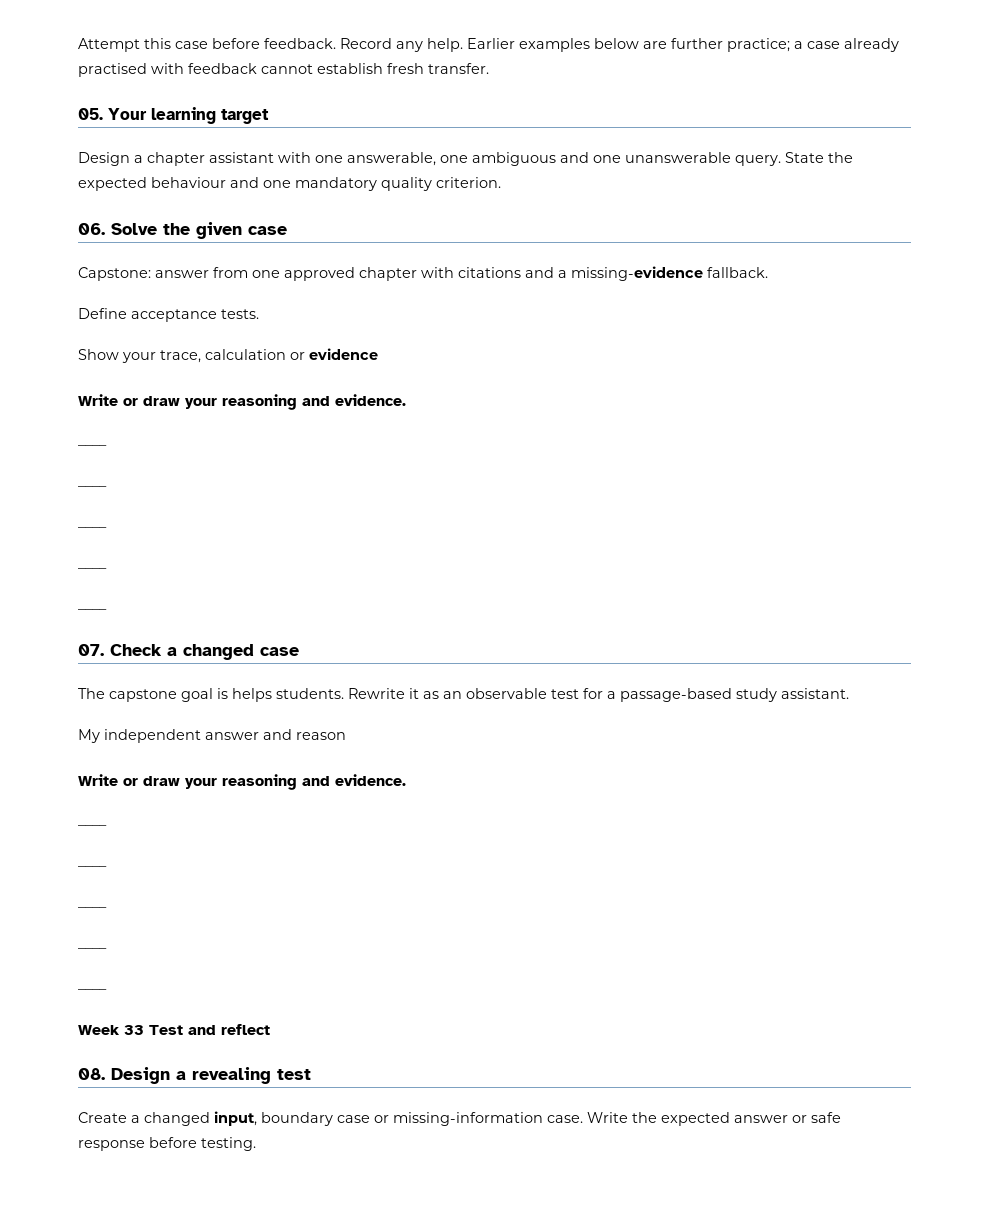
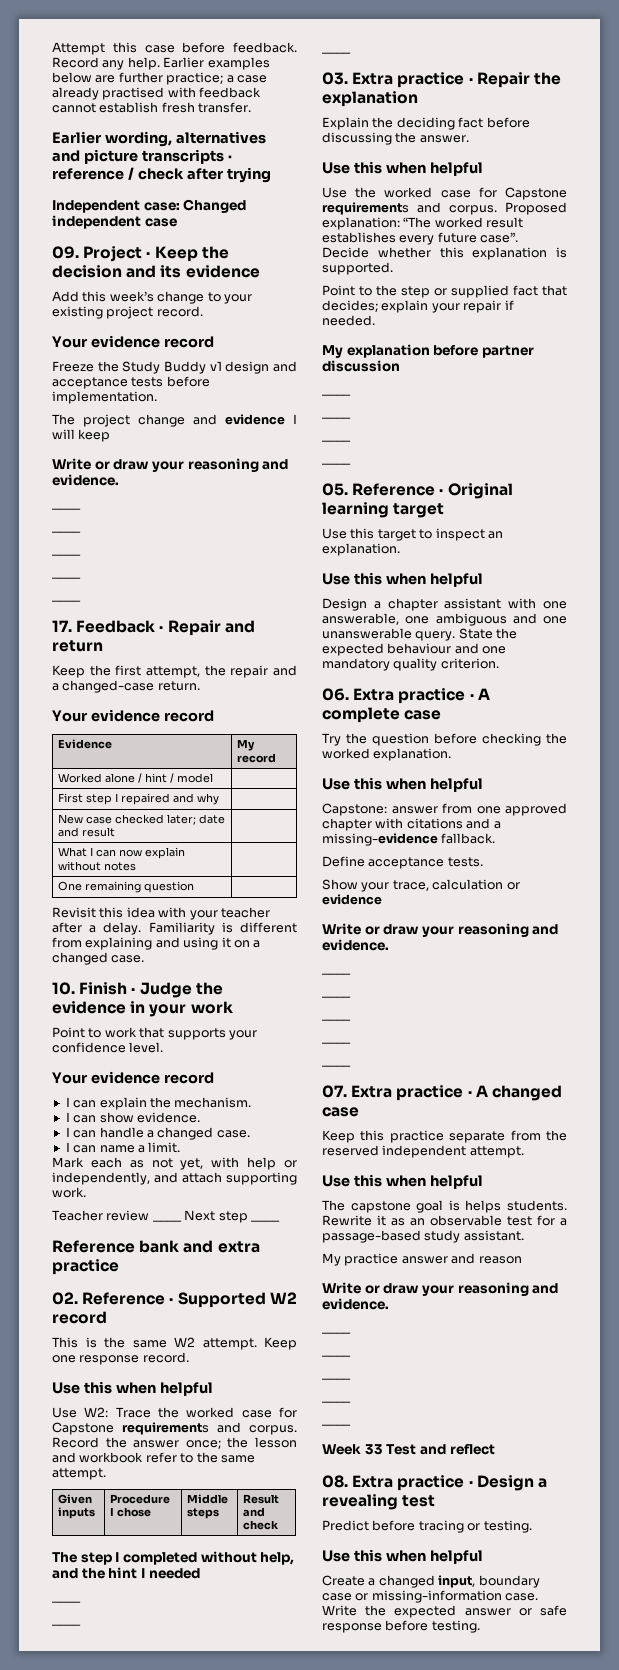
[78,107,269,124] 05. Your learning target -> [52,131,266,147] [52,149,232,164] [52,167,271,183] [52,199,247,213] [52,215,177,229] [52,246,229,262] [52,265,260,278] [52,291,252,304] [52,306,203,319] [52,335,214,348] [52,361,297,374] [52,376,210,389] [52,391,157,404] [52,414,297,427] [52,429,111,442] [52,458,289,472] [52,474,119,486] [52,508,81,510] [52,531,81,533] [52,554,81,556] [52,577,81,579] [52,600,81,602] [52,620,255,636] [52,640,103,652] [52,665,297,678] [52,680,200,693] [52,709,214,722] [58,739,113,749] [237,739,256,751] [237,753,277,763] [58,773,214,783] [58,793,220,805] [58,814,226,825] [58,827,116,837] [58,847,186,859] [58,861,137,871] [58,881,195,893] [52,907,270,920] [52,922,297,935] [52,937,261,950] [52,952,145,965] [52,982,223,998] [52,1001,233,1017] [52,1027,257,1040] [52,1042,164,1053] [52,1071,214,1084] [65,1097,252,1110] [65,1112,200,1123] [65,1127,250,1140] [65,1142,181,1153] [52,1157,297,1170] [52,1172,297,1185] [52,1187,86,1198] [52,1210,280,1223] [52,1240,260,1253] [52,1259,119,1275] [52,1292,297,1308] [52,1311,107,1324] [52,1337,297,1350] [52,1352,189,1365] [52,1381,213,1396] [52,1407,297,1418] [52,1422,297,1435] [52,1437,297,1449] [52,1452,255,1463] [52,1468,106,1480] [58,1494,93,1504] [58,1507,96,1519] [110,1494,171,1504] [110,1507,152,1517] [187,1494,229,1504] [187,1508,220,1519] [243,1494,280,1504] [243,1507,266,1517] [243,1520,280,1530] [52,1551,295,1565] [52,1567,200,1579] [52,1601,81,1603] [52,1624,81,1626] [322,52,351,54] [322,72,561,88] [322,91,418,107] [322,117,530,130] [322,132,469,145] [322,161,483,176] [322,187,567,200] [322,202,567,215] [322,217,524,230] [322,232,519,245] [322,247,567,260] [322,262,393,275] [322,285,567,298] [322,300,514,313] [322,315,375,326] [322,344,534,358] [322,360,400,372] [322,394,351,396] [322,417,351,419] [322,440,351,442] [322,463,351,465] [322,483,513,499] [322,502,445,518] [322,528,503,541] [322,543,400,556] [322,572,483,587] Earlier wording, alternatives and picture transcripts · reference / check after trying // Independent case: Changed independent case // 09. Project · Keep the decision and its evidence // Add this week’s change to your existing project record. // Your evidence record // Freeze the Study Buddy v1 design and acceptance tests before implementation. // The project change and evidence I will keep // Write or draw your reasoning and evidence. // ____ // ____ // ____ // ____ // ____ // 17. Feedback · Repair and return // Keep the first attempt, the repair and a changed-case return. // Your evidence record // Evidence | My record // Worked alone / hint / model | // First step I repaired and why | // New case checked later; date and result | // What I can now explain without notes | // One remaining question | // Revisit this idea with your teacher after a delay. Familiarity is different from explaining and using it on a changed case. // 10. Finish · Judge the evidence in your work // Point to work that supports your confidence level. // Your evidence record // I can explain the mechanism. // I can show evidence. // I can handle a changed case. // I can name a limit. // Mark each as not yet, with help or independently, and attach supporting work. // Teacher review ____ Next step ____ // Reference bank and extra practice // 02. Reference · Supported W2 record // This is the same W2 attempt. Keep one response record. // Use this when helpful // Use W2: Trace the worked case for Capstone requirements and corpus. Record the answer once; the lesson and workbook refer to the same attempt. // Given inputs | Procedure I chose | Middle steps | Result and check // The step I completed without help, and the hint I needed // ____ // ____ // ____ // 03. Extra practice · Repair the explanation // Explain the deciding fact before discussing the answer. // Use this when helpful // Use the worked case for Capstone requirements and corpus. Proposed explanation: “The worked result establishes every future case”. Decide whether this explanation is supported. // Point to the step or supplied fact that decides; explain your repair if needed. // My explanation before partner discussion // ____ // ____ // ____ // ____ // 05. Reference · Original learning target // Use this target to inspect an explanation. // Use this when helpful
[111,222,287,239] Solve the given case -> [353,688,490,704] [322,707,442,723] [322,733,567,746] [322,748,452,761] [322,777,483,792] Extra practice · A complete case // Try the question before checking the worked explanation. // Use this when helpful
[110,644,299,660] Check a changed case -> [351,1085,562,1101] [322,1107,359,1117] [322,1130,567,1143] [322,1145,524,1158] [322,1174,483,1189] Extra practice · A changed case // Keep this practice separate from the reserved independent attempt. // Use this when helpful
[104,729,201,743] independent -> [344,1253,399,1266] practice
(105, 1074) none -> [352,1475,473,1491] Extra practice ·
(311, 1074) none -> [322,1520,532,1533] [322,1549,483,1564] // Predict before tracing or testing. // Use this when helpful

